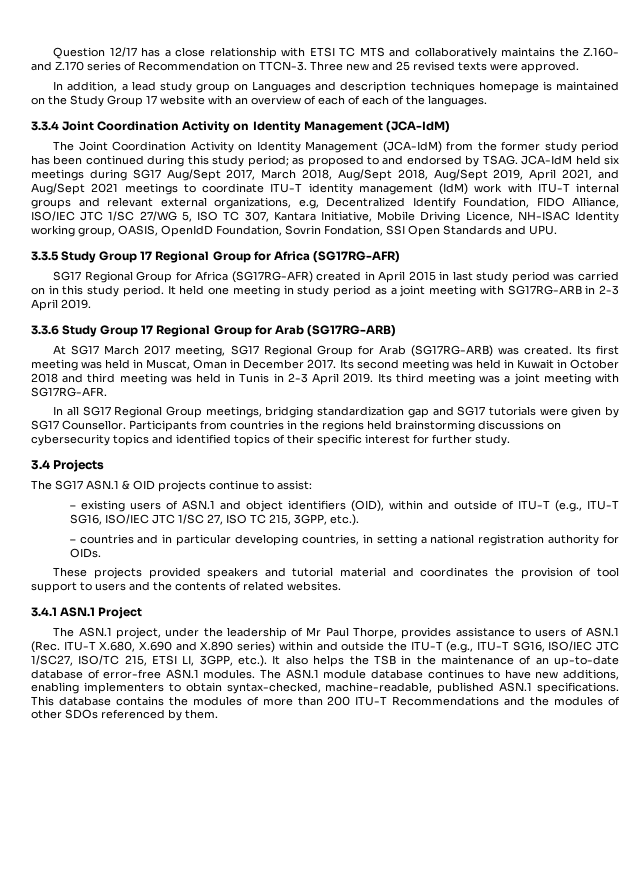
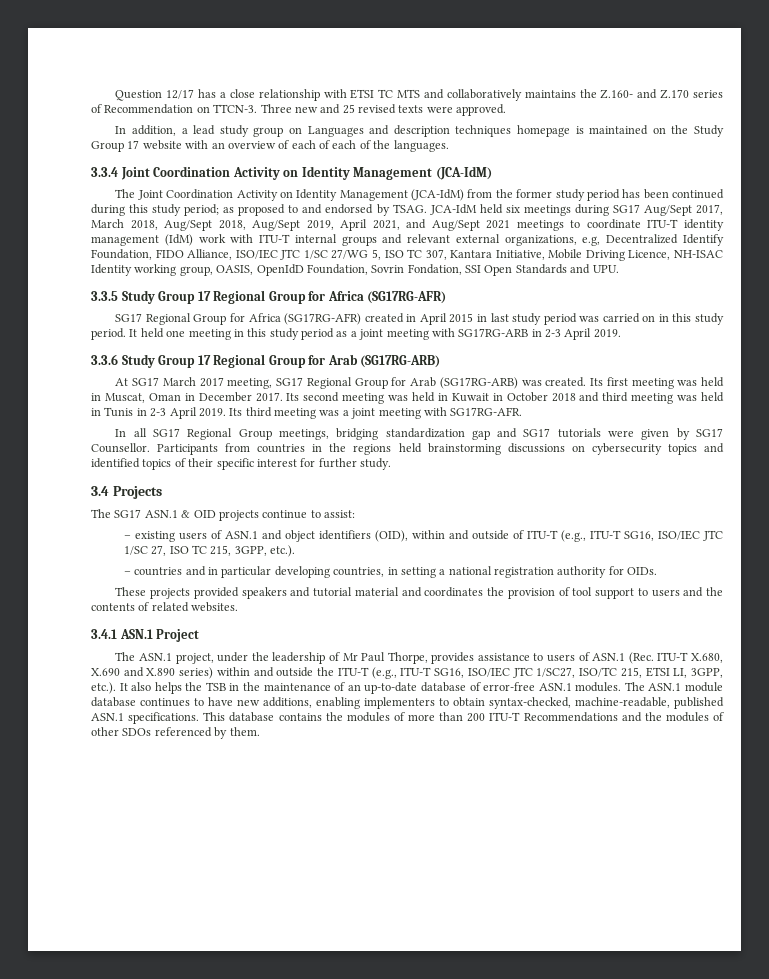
(294, 289) none -> [247,328,267,337] this

